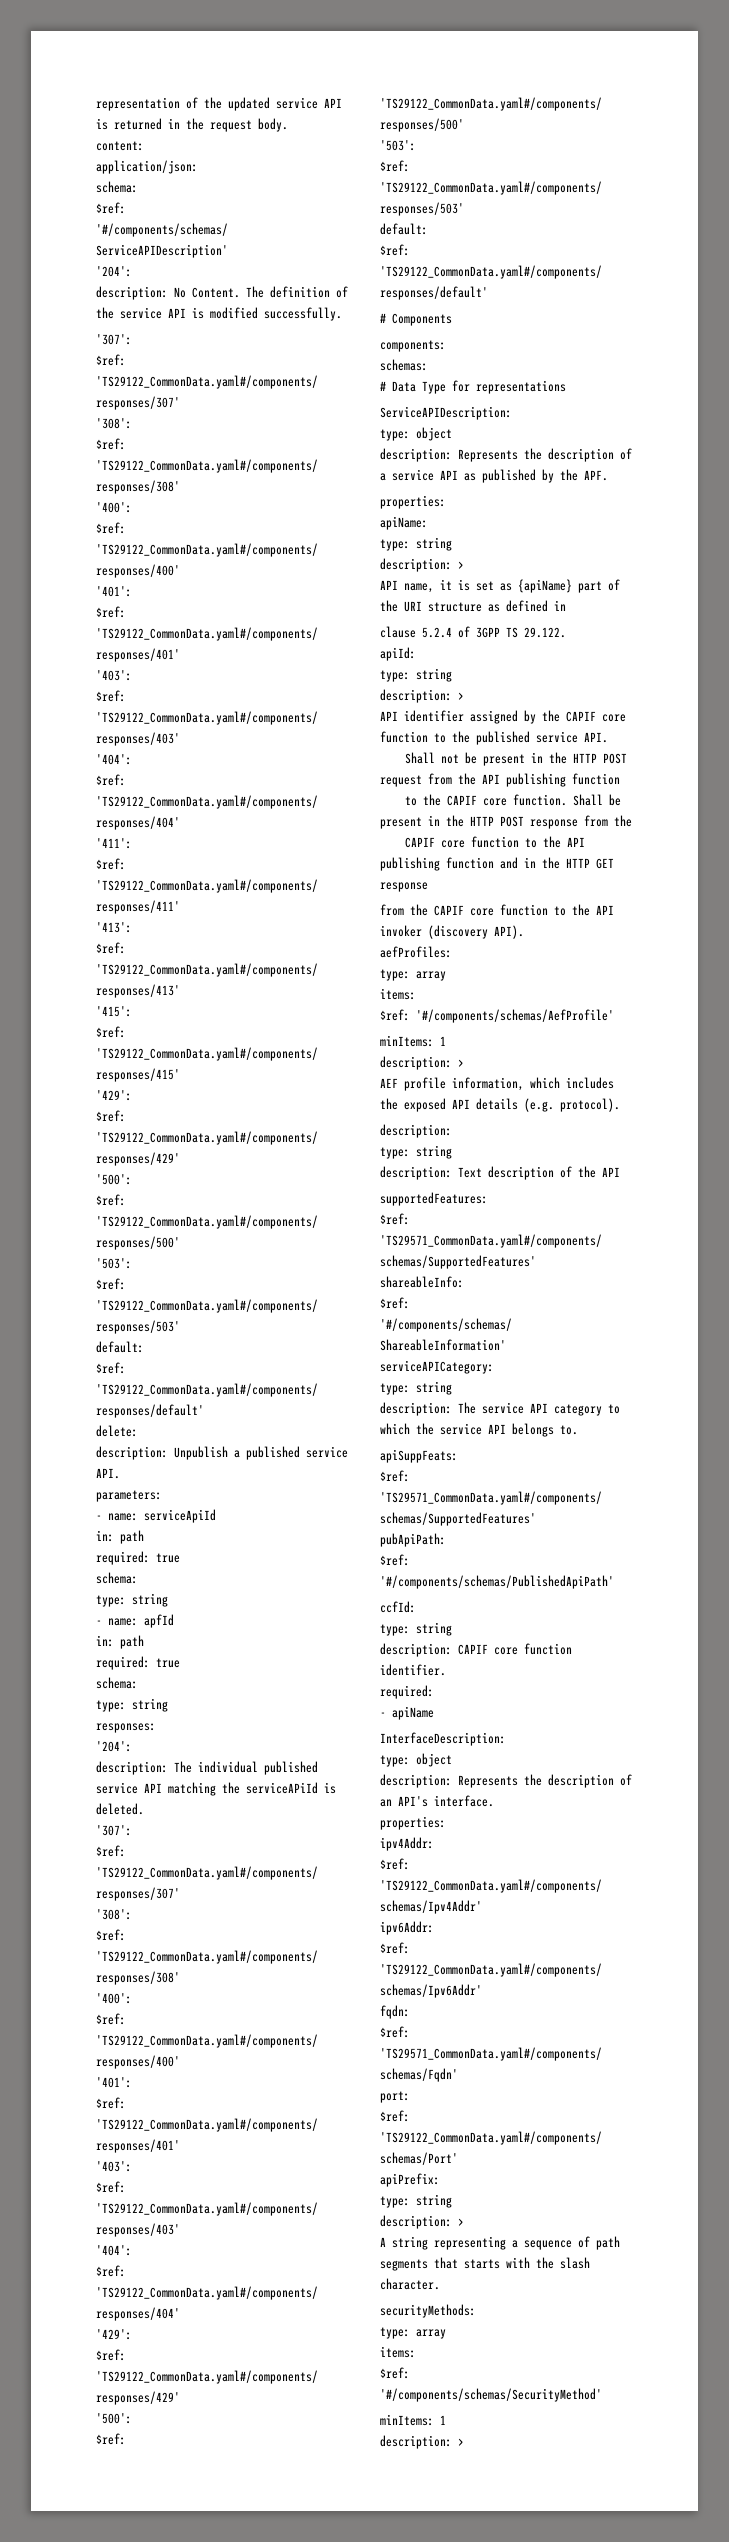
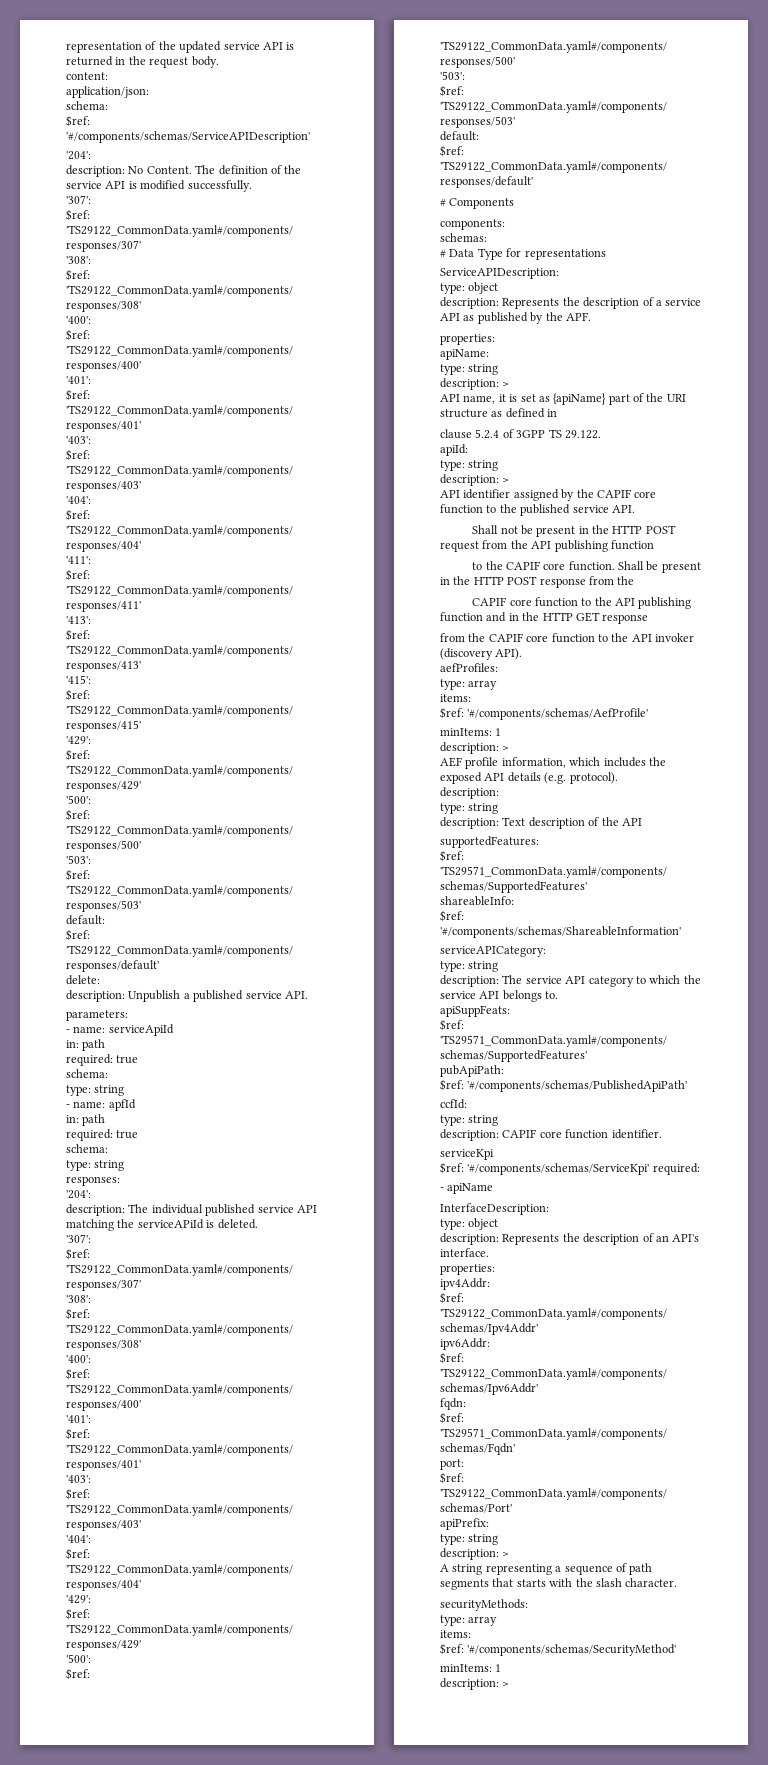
(446, 1670) none -> [440,1149,494,1160] [440,1162,650,1175] serviceKpi // $ref: '#/components/schemas/ServiceKpi'

